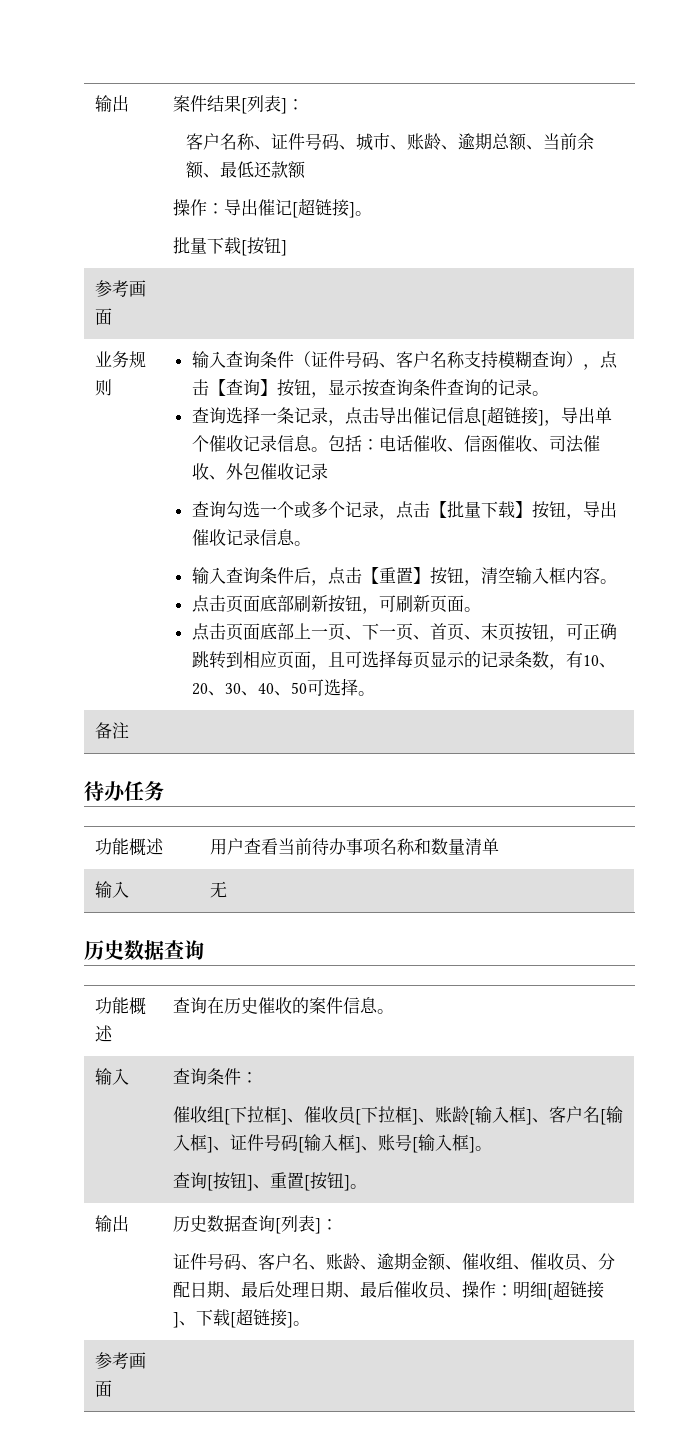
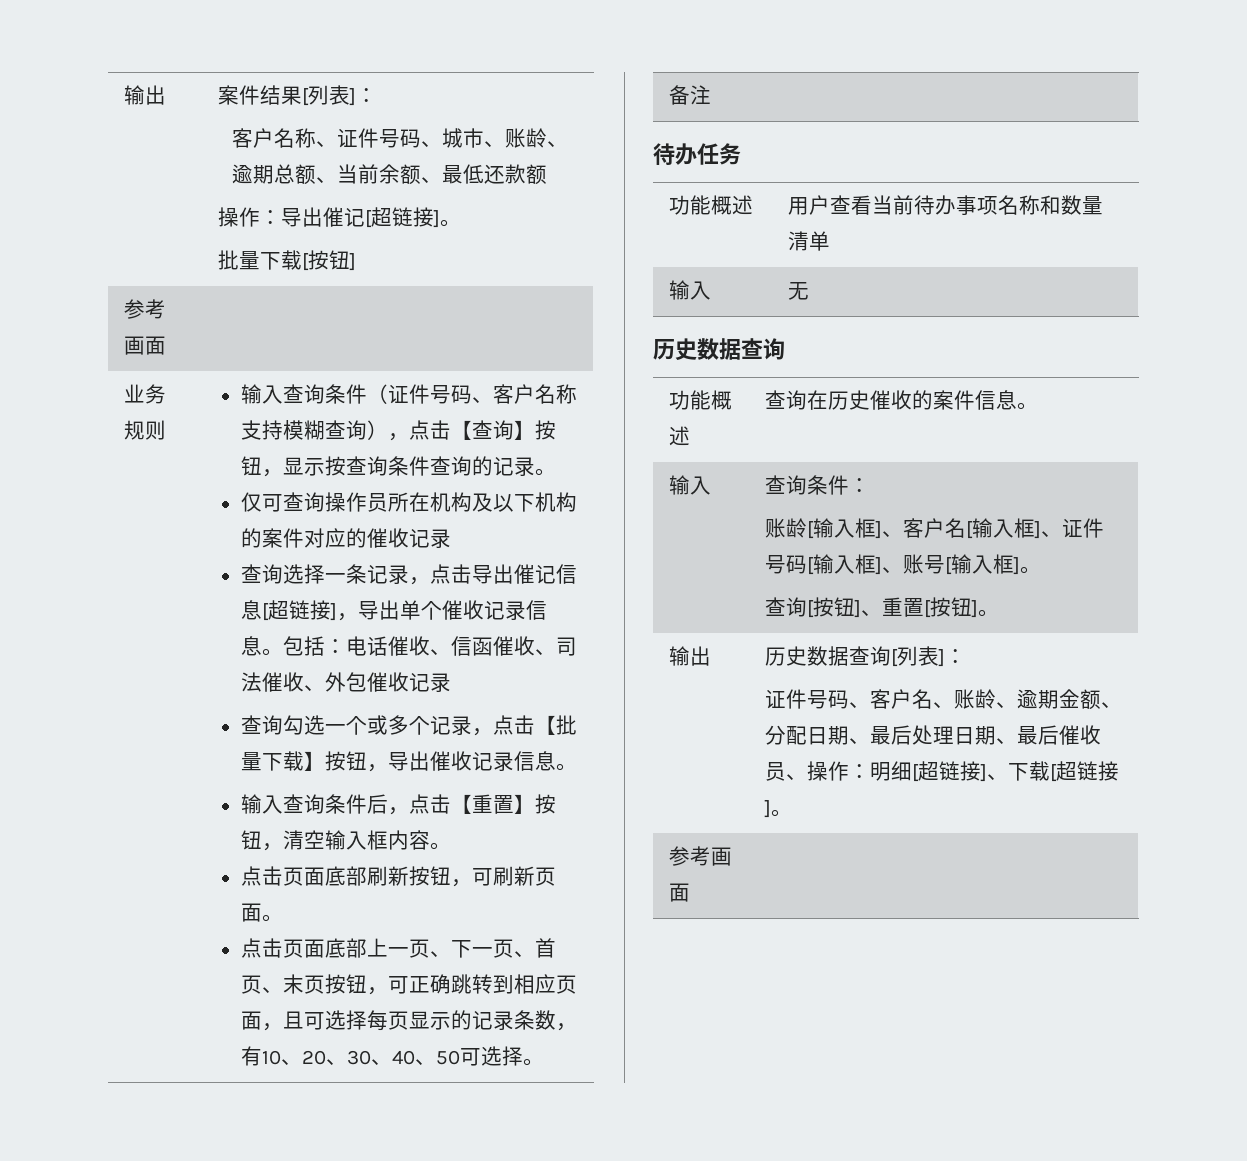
(549, 393) none -> [240,492,577,512] [240,528,451,548] // 仅可查询操作员所在机构及以下机构的案件对应的催收记录
[172,1106,435,1125] 催收组[下拉框]、催收员[下拉框]、 -> (871, 485) none
[461,1253,598,1271] 催收组、催收员、 -> (1123, 705) none

